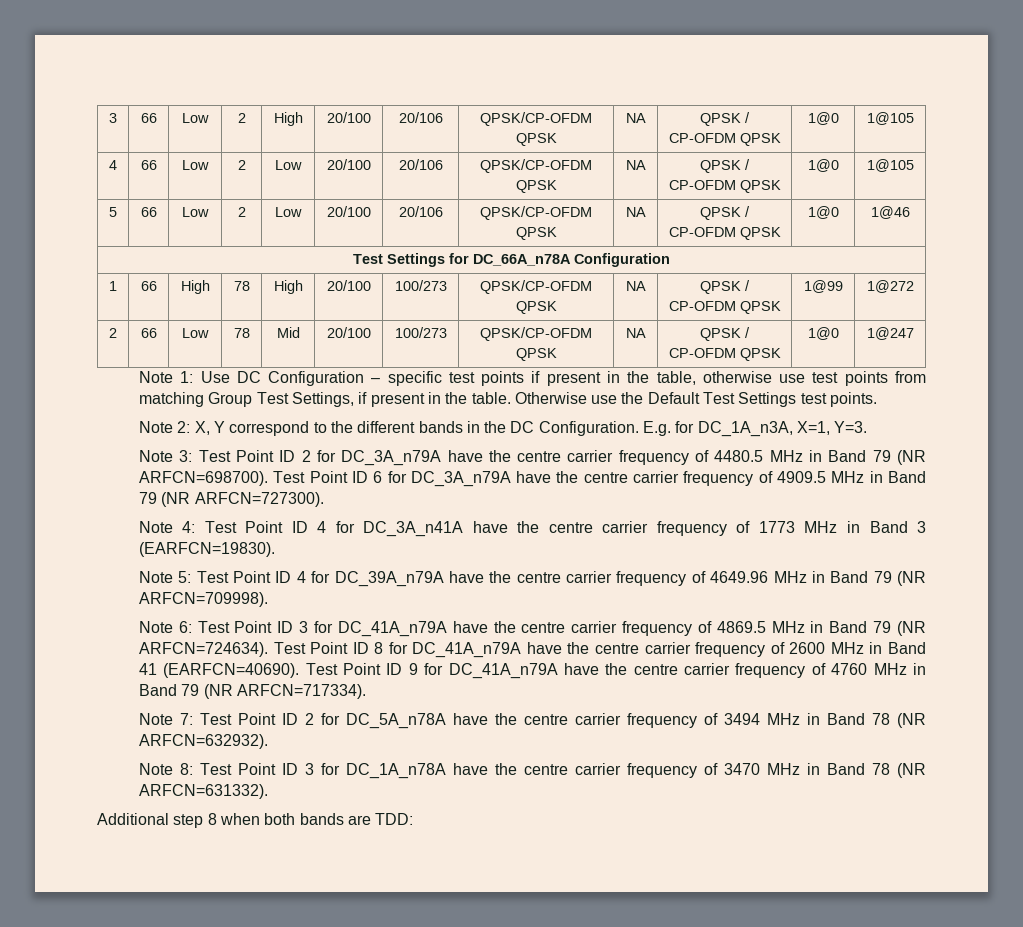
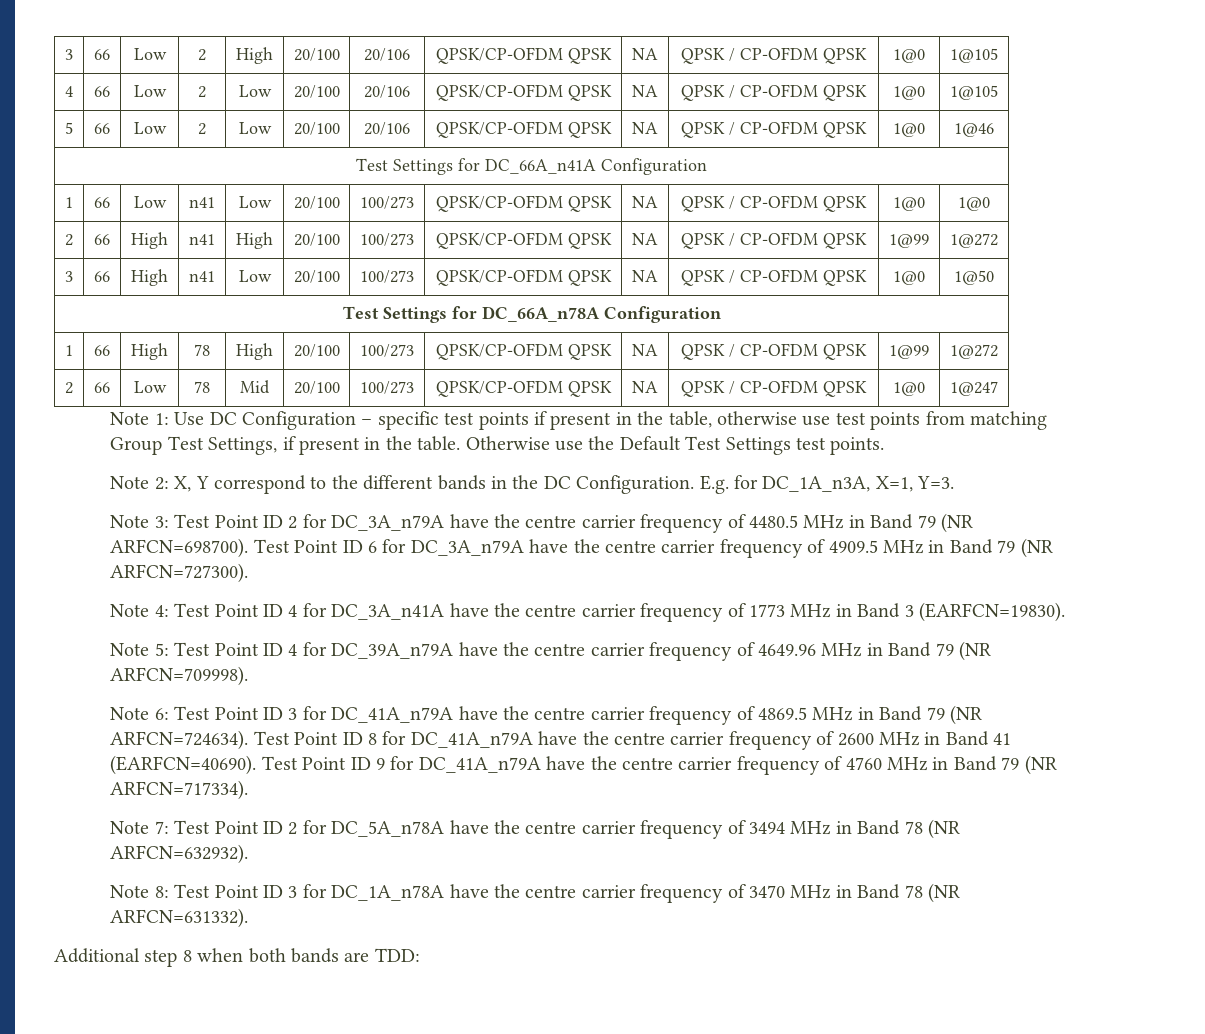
(910, 212) none -> [356,158,707,175] [65,197,73,208] [94,197,110,208] [133,196,167,208] [189,197,215,208] [238,196,272,208] [293,196,340,209] [360,196,414,209] [435,195,612,212] [632,196,658,208] [680,195,867,212] [893,197,925,211] [958,197,990,211] [65,234,73,246] [94,234,110,245] [131,232,168,249] [189,234,215,245] [236,232,273,249] [293,233,340,246] [360,233,414,246] [435,232,612,249] [632,233,658,245] [680,232,867,249] [889,234,929,248] [950,233,998,248] [65,271,73,282] [94,271,110,282] [131,269,168,286] [189,271,215,282] [238,270,272,282] [293,270,340,283] [360,270,414,283] [435,269,612,286] [632,270,658,282] [680,269,867,286] [893,271,925,285] [954,270,994,285] // Test Settings for DC_66A_n41A Configuration // 1 | 66 | Low | n41 | Low | 20/100 | 100/273 | QPSK/CP-OFDM QPSK | NA | QPSK / CP-OFDM QPSK | 1@0 | 1@0 // 2 | 66 | High | n41 | High | 20/100 | 100/273 | QPSK/CP-OFDM QPSK | NA | QPSK / CP-OFDM QPSK | 1@99 | 1@272 // 3 | 66 | High | n41 | Low | 20/100 | 100/273 | QPSK/CP-OFDM QPSK | NA | QPSK / CP-OFDM QPSK | 1@0 | 1@50

